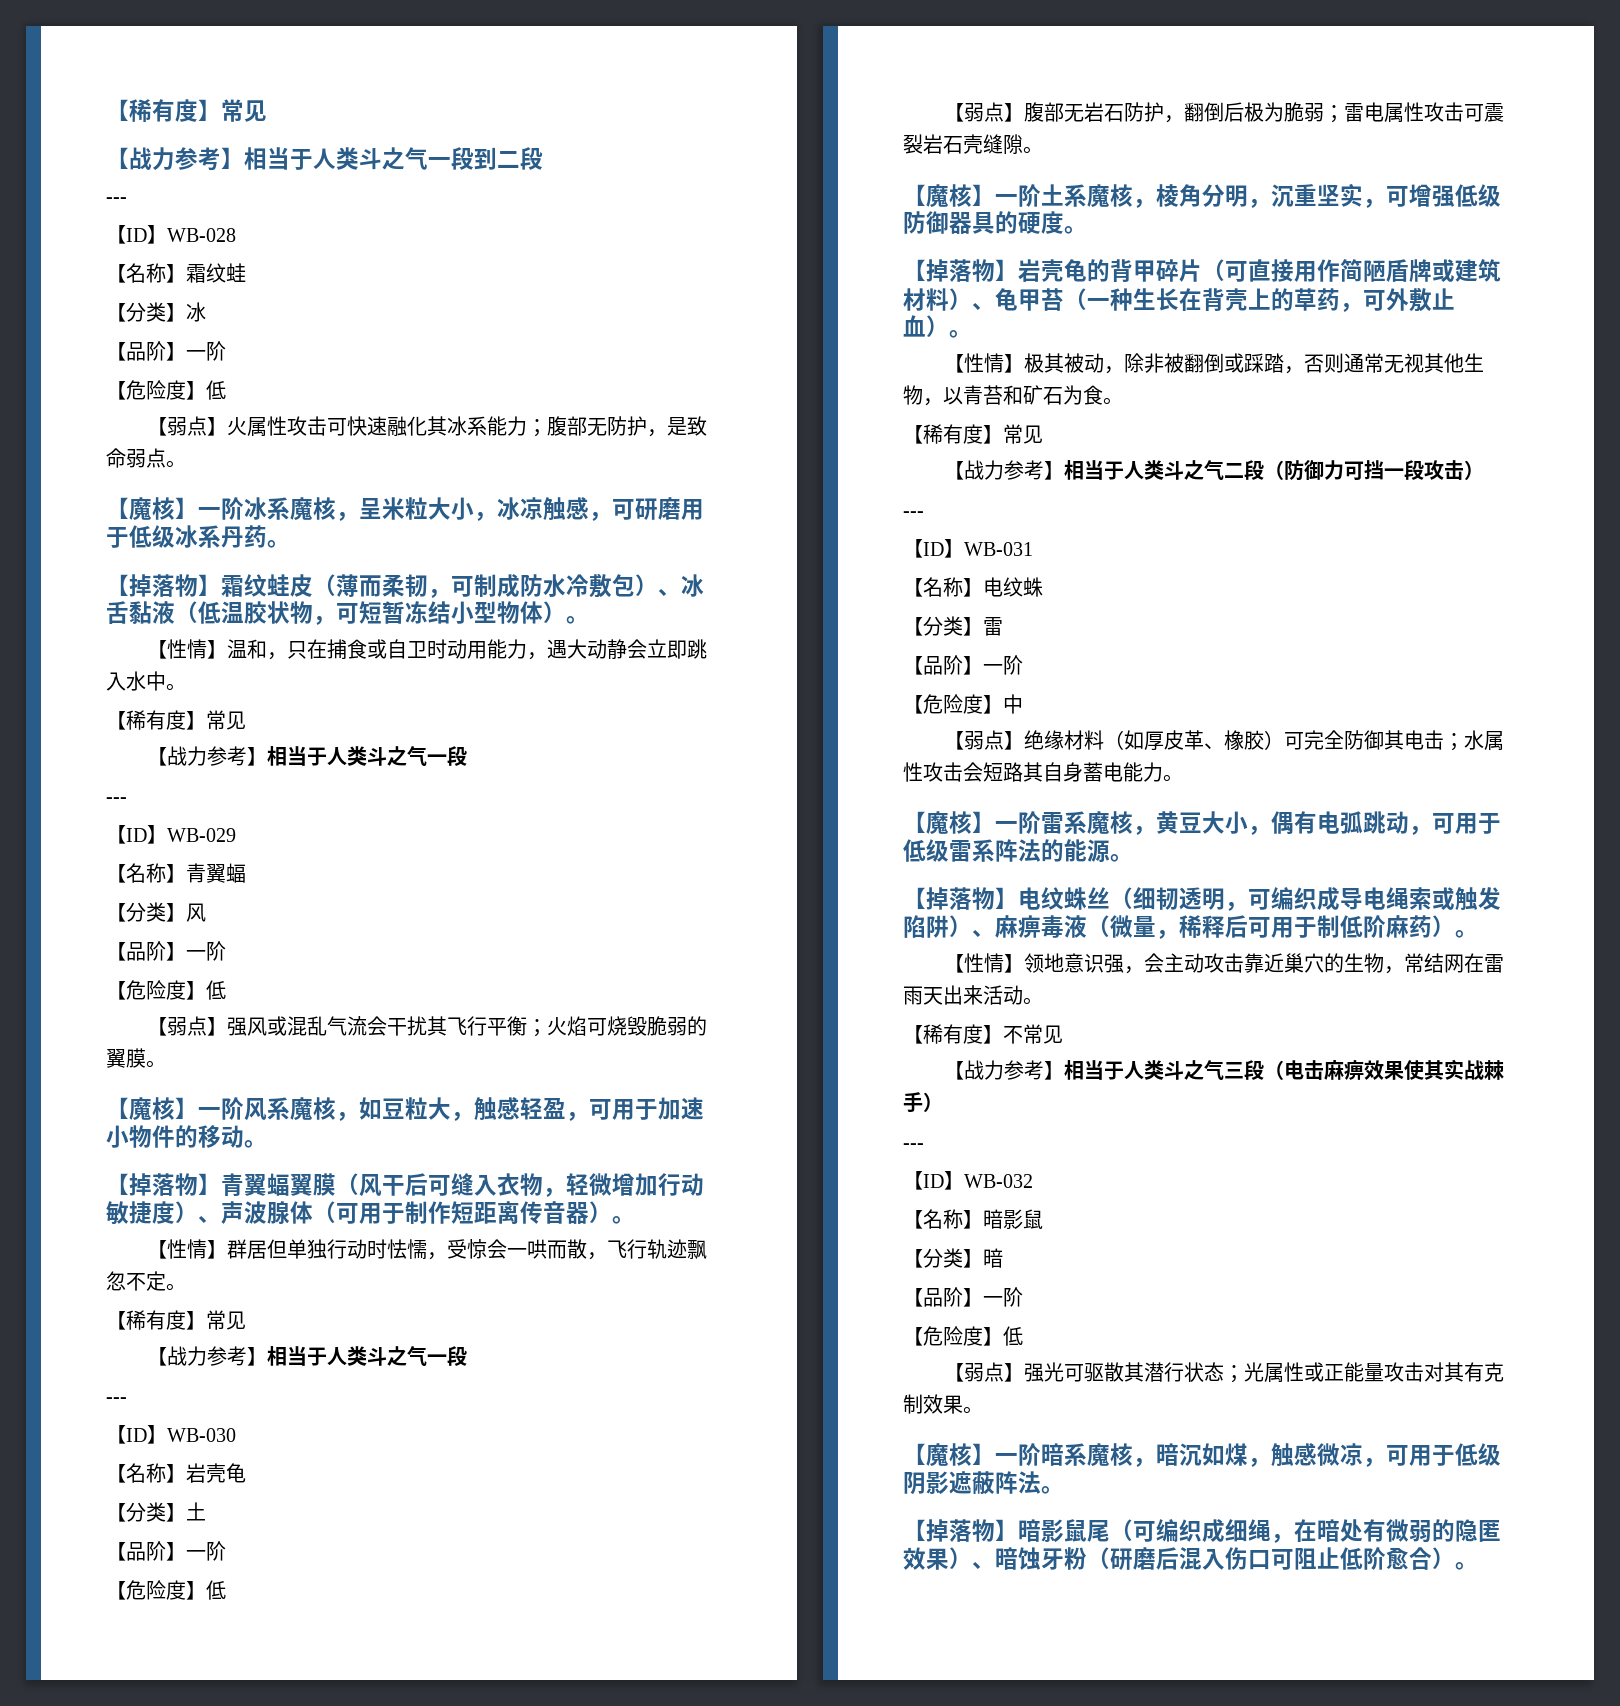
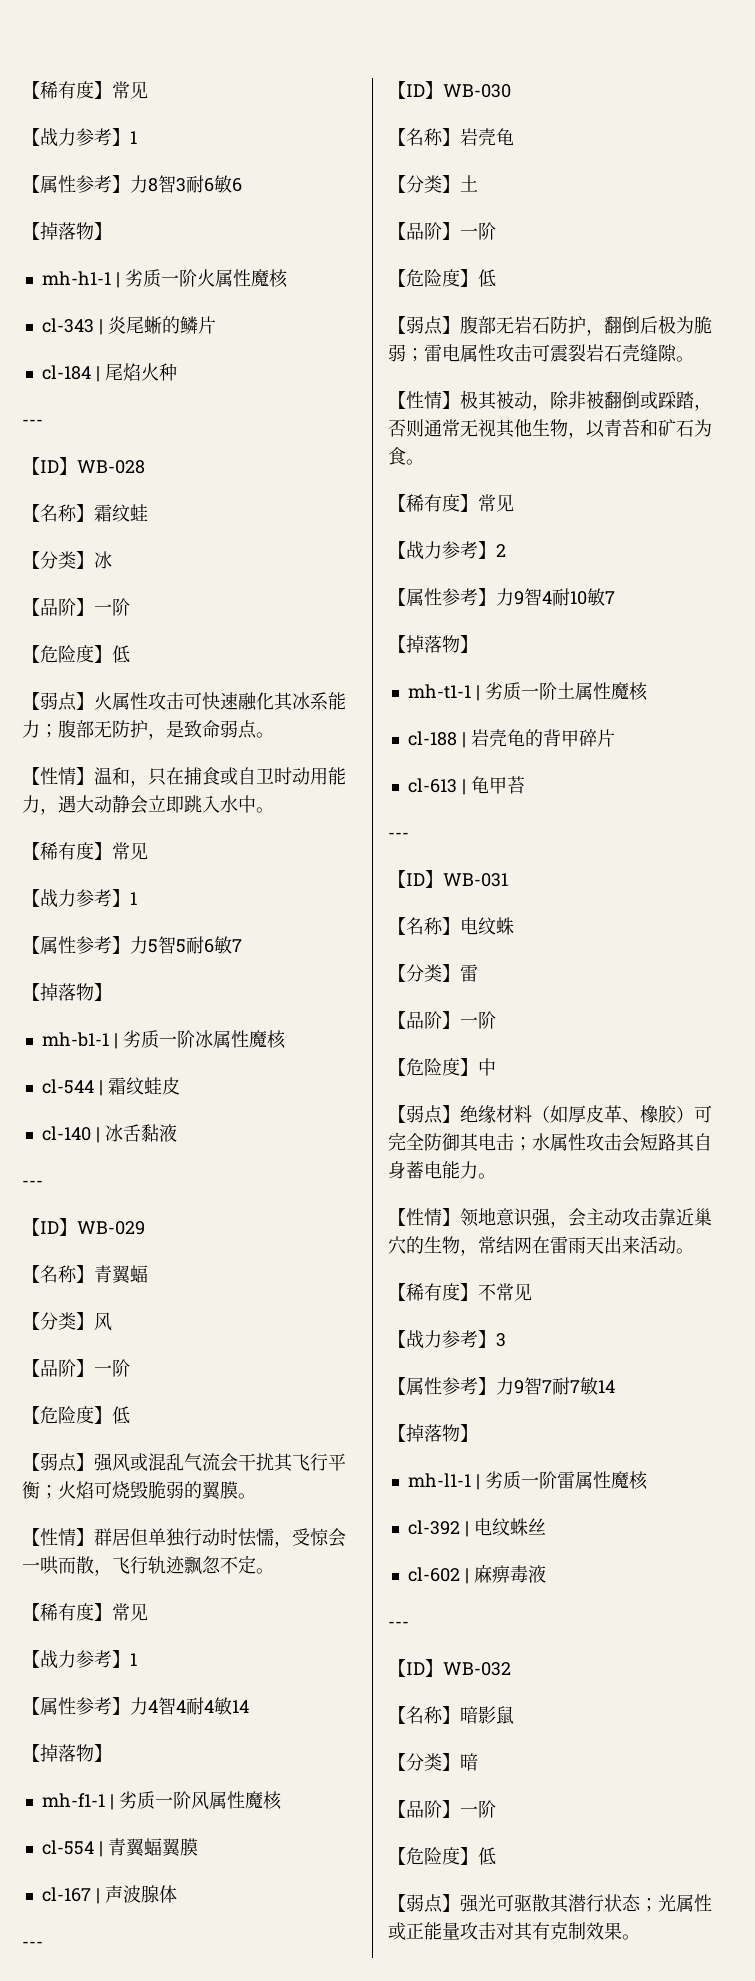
[106,99,267,122] [106,147,543,171] 【稀有度】常见 // 【战力参考】相当于人类斗之气一段到二段 -> [22,81,148,99] [22,128,137,147] [22,175,242,193] [22,222,112,240] [41,269,288,288] [41,316,216,335] [41,363,177,382] 【稀有度】常见 // 【战力参考】1 // 【属性参考】力8智3耐6敏6 // 【掉落物】 // mh-h1-1 | 劣质一阶火属性魔核 // cl-343 | 炎尾蜥的鳞片 // cl-184 | 尾焰火种
[106,497,704,521] [106,525,290,548] [106,573,704,598] [106,601,589,625] // 【魔核】一阶冰系魔核，呈米粒大小，冰凉触感，可研磨用于低级冰系丹药。 // 【掉落物】霜纹蛙皮（薄而柔韧，可制成防水冷敷包）、冰舌黏液（低温胶状物，可短暂冻结小型物体）。 -> (274, 735) none
[267,746,468,766] 相当于人类斗之气一段 -> [130,892,137,905] [22,936,242,954] [22,983,112,1001] [41,1030,286,1049] [41,1077,180,1096] [41,1124,177,1143] 1 // 【属性参考】力5智5耐6敏7 // 【掉落物】 // mh-b1-1 | 劣质一阶冰属性魔核 // cl-544 | 霜纹蛙皮 // cl-140 | 冰舌黏液
[106,1097,704,1121] [106,1125,267,1148] [106,1173,704,1197] [106,1201,635,1225] // 【魔核】一阶风系魔核，如豆粒大，触感轻盈，可用于加速小物件的移动。 // 【掉落物】青翼蝠翼膜（风干后可缝入衣物，轻微增加行动敏捷度）、声波腺体（可用于制作短距离传音器）。 -> (256, 1496) none
[267,1346,468,1366] 相当于人类斗之气一段 -> [130,1653,137,1666] [22,1697,249,1715] [22,1744,112,1762] [41,1791,282,1810] [41,1838,198,1857] [41,1885,177,1904] 1 // 【属性参考】力4智4耐4敏14 // 【掉落物】 // mh-f1-1 | 劣质一阶风属性魔核 // cl-554 | 青翼蝠翼膜 // cl-167 | 声波腺体
[903,183,1501,208] [903,211,1087,234] [903,259,1501,283] [903,287,1455,312] [903,315,972,338] // 【魔核】一阶土系魔核，棱角分明，沉重坚实，可增强低级防御器具的硬度。 // 【掉落物】岩壳龟的背甲碎片（可直接用作简陋盾牌或建筑材料）、龟甲苔（一种生长在背壳上的草药，可外敷止血）。 -> (694, 359) none
[1064,460,1485,481] 相当于人类斗之气二段（防御力可挡一段攻击） -> [496,544,506,557] [388,588,615,606] [388,635,478,653] [407,682,648,701] [407,729,615,748] [407,776,525,795] 2 // 【属性参考】力9智4耐10敏7 // 【掉落物】 // mh-t1-1 | 劣质一阶土属性魔核 // cl-188 | 岩壳龟的背甲碎片 // cl-613 | 龟甲苔
[903,811,1501,835] [903,839,1133,863] [903,887,1501,911] [903,915,1478,939] // 【魔核】一阶雷系魔核，黄豆大小，偶有电弧跳动，可用于低级雷系阵法的能源。 // 【掉落物】电纹蛛丝（细韧透明，可编织成导电绳索或触发陷阱）、麻痹毒液（微量，稀释后可用于制低阶麻药）。 -> (496, 1176) none
[1064,1059,1505,1080] [903,1092,943,1113] 相当于人类斗之气三段（电击麻痹效果使其实战棘手） -> [496,1333,506,1347] [388,1377,615,1395] [388,1424,478,1442] [407,1471,648,1490] [407,1518,546,1537] [407,1564,546,1584] 3 // 【属性参考】力9智7耐7敏14 // 【掉落物】 // mh-l1-1 | 劣质一阶雷属性魔核 // cl-392 | 电纹蛛丝 // cl-602 | 麻痹毒液
[903,1443,1501,1467] [903,1471,1064,1495] [903,1519,1501,1543] [903,1547,1478,1570] // 【魔核】一阶暗系魔核，暗沉如煤，触感微凉，可用于低级阴影遮蔽阵法。 // 【掉落物】暗影鼠尾（可编织成细绳，在暗处有微弱的隐匿效果）、暗蚀牙粉（研磨后混入伤口可阻止低阶愈合）。 -> (640, 1937) none

